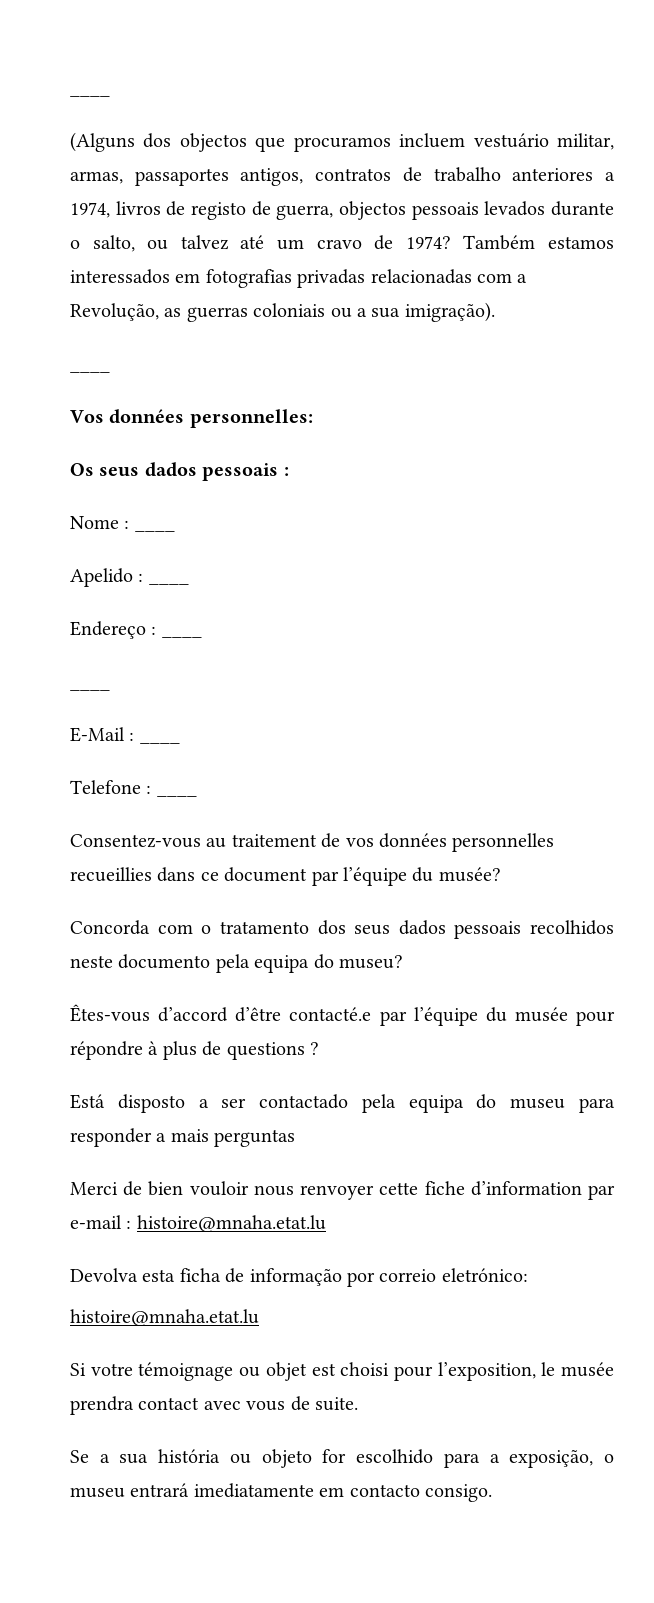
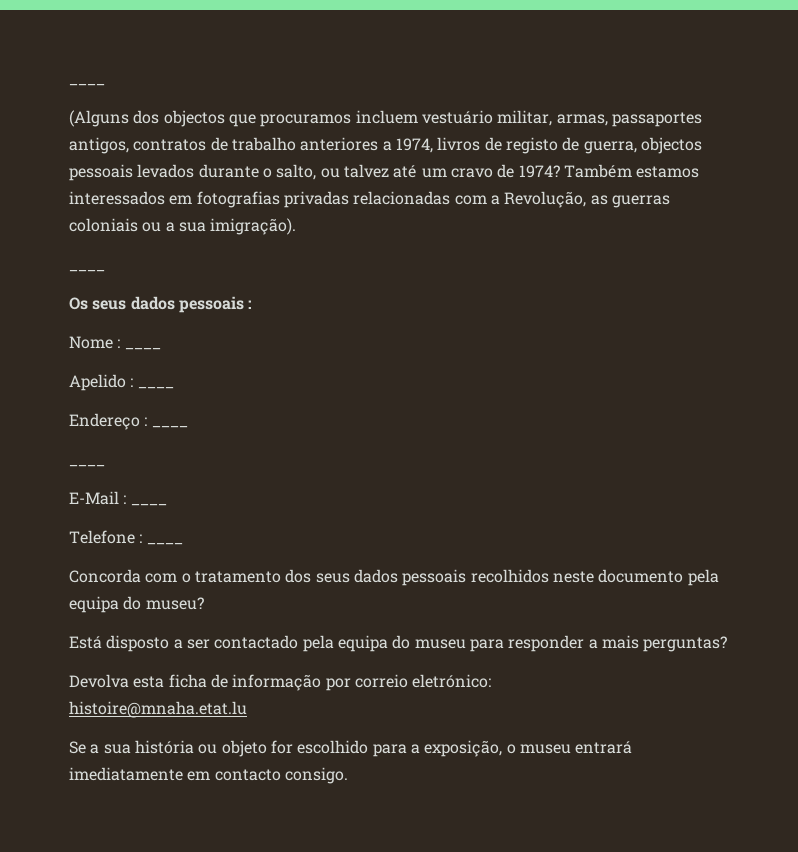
[70,409,313,428] // Vos données personnelles: -> (105, 271) none
[70,833,555,852] [70,867,501,886] // Consentez-vous au traitement de vos données personnelles recueillies dans ce document par l’équipe du musée? -> (183, 544) none
[70,1004,615,1026] [70,1041,319,1060] // Êtes-vous d’accord d’être contacté.e par l’équipe du musée pour répondre à plus de questions ? -> (204, 603) none
[214,1129,296,1147] [70,1181,615,1200] [70,1215,326,1232] perguntas // Merci de bien vouloir nous renvoyer cette fiche d’information par e-mail : histoire@mnaha.etat.lu -> [643,636,728,652] perguntas?
[70,1362,614,1381] [70,1396,358,1415] // Si votre témoignage ou objet est choisi pour l’exposition, le musée prendra contact avec vous de suite. -> (247, 709) none

